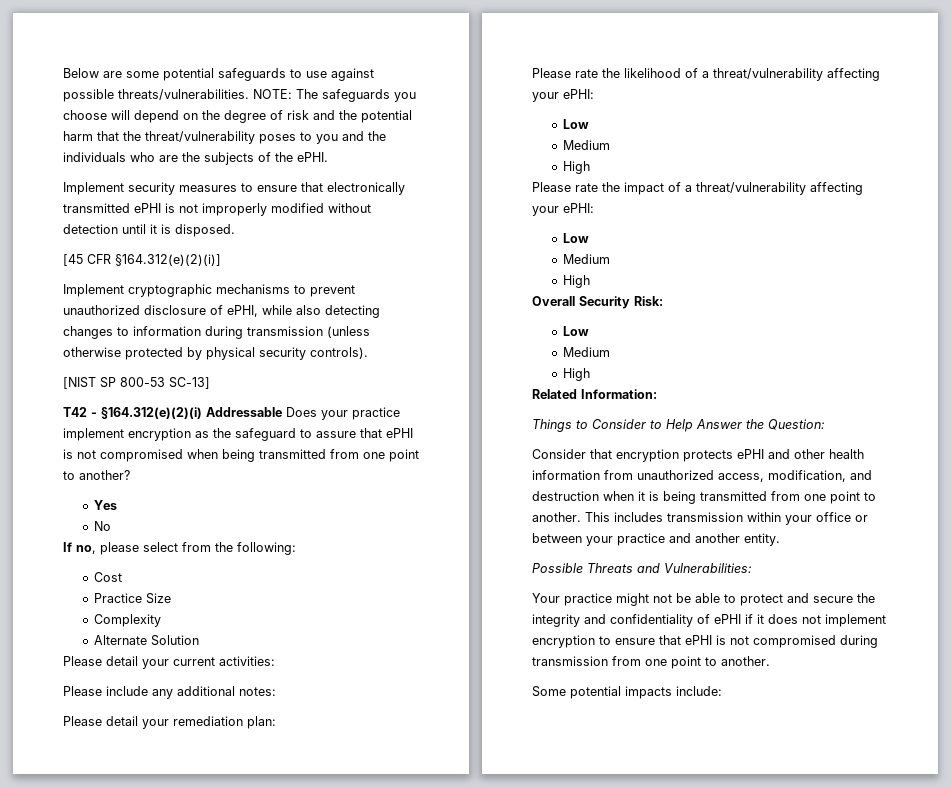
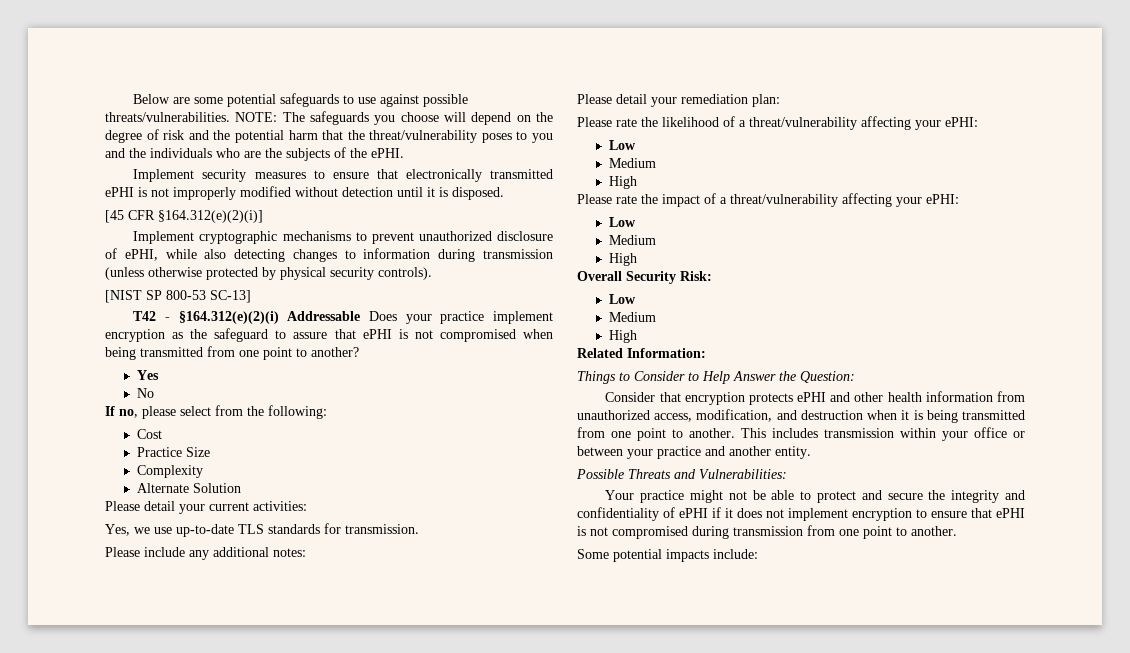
(275, 661) none -> [105,523,419,537] // Yes, we use up-to-date TLS standards for transmission.

